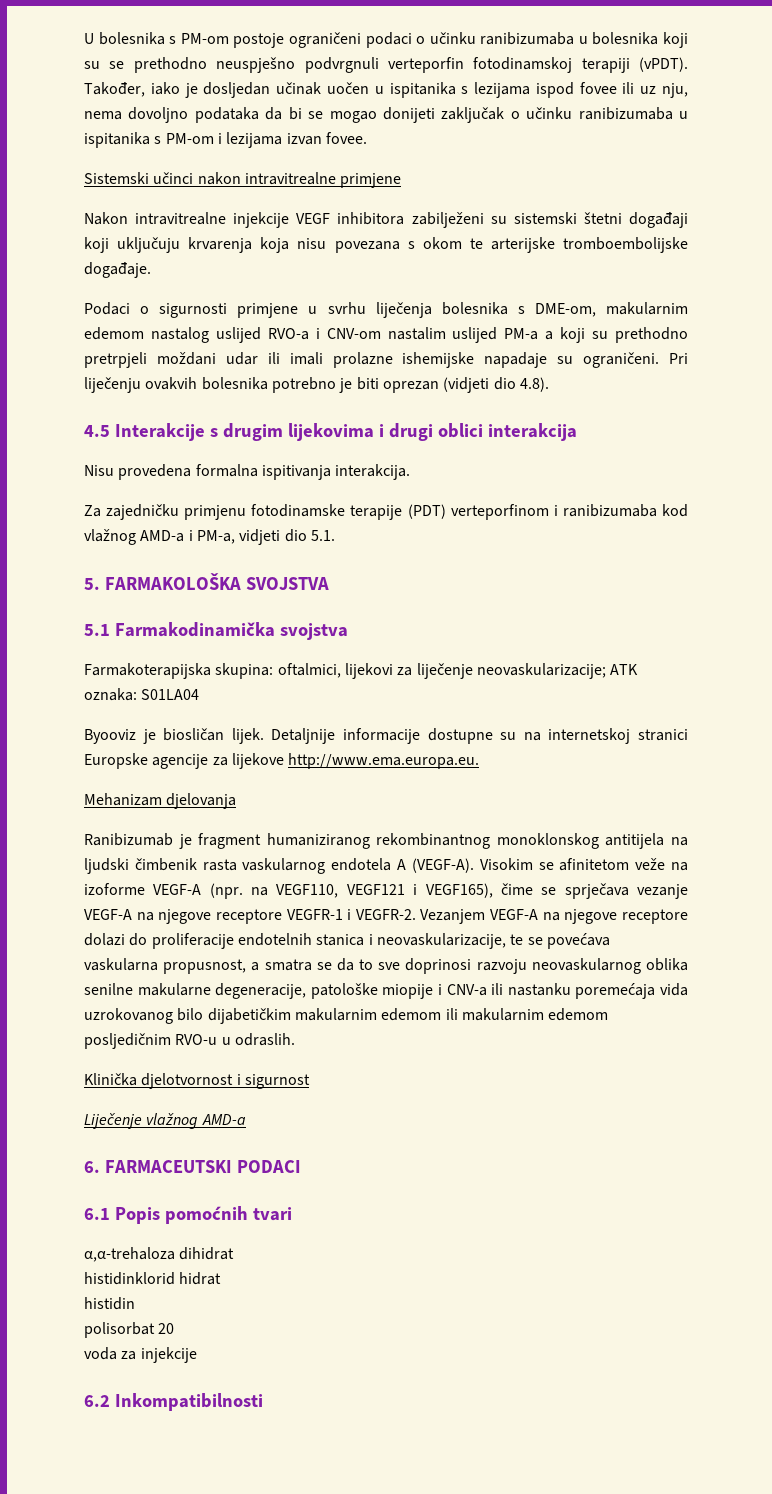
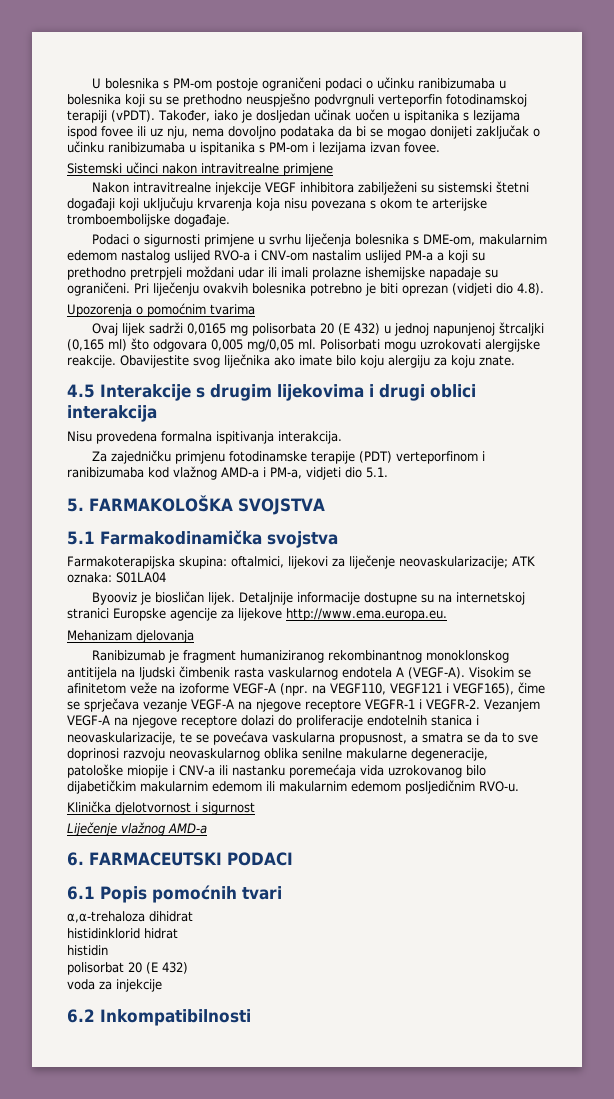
(549, 384) none -> [67,303,255,317] [91,322,544,336] [67,338,540,352] [67,354,515,368] // Upozorenja o pomoćnim tvarima // Ovaj lijek sadrži 0,0165 mg polisorbata 20 (E 432) u jednoj napunjenoj štrcaljki (0,165 ml) što odgovara 0,005 mg/0,05 ml. Polisorbati mogu uzrokovati alergijske reakcije. Obavijestite svog liječnika ako imate bilo koju alergiju za koju znate.
[175,1033,295,1046] RVO-u u odraslih. -> [479,781,519,792] RVO-u.
(175, 1328) none -> [146,962,188,974] (E 432)

